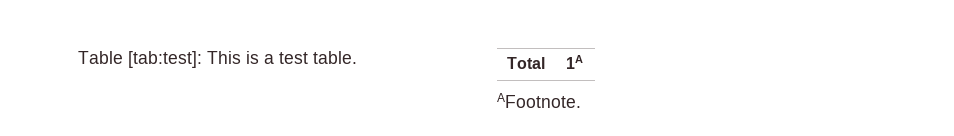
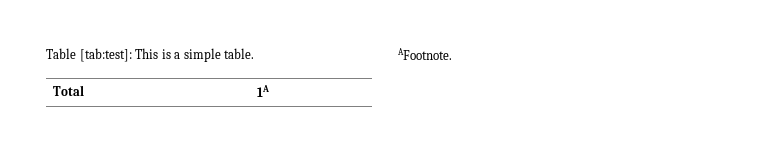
[279,52,308,64] test -> [183,48,221,62] simple

